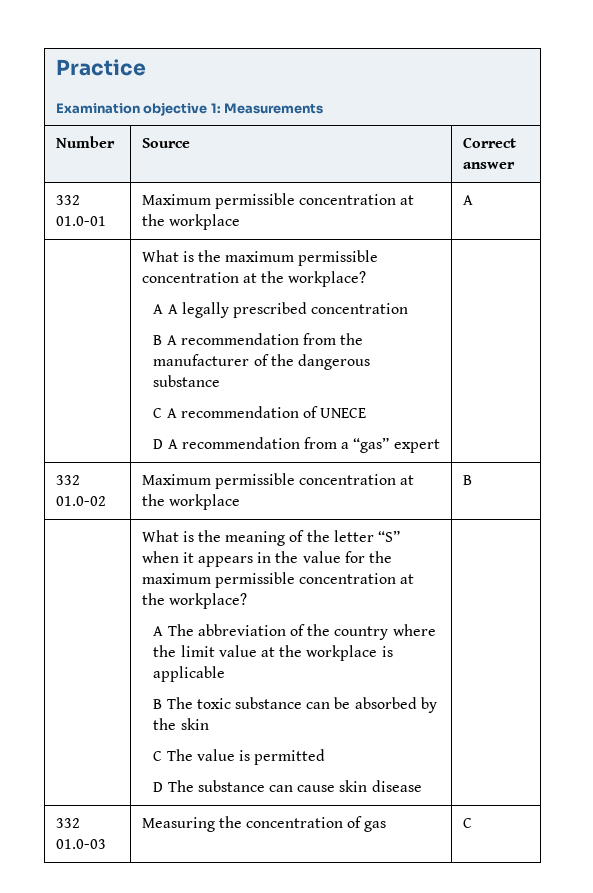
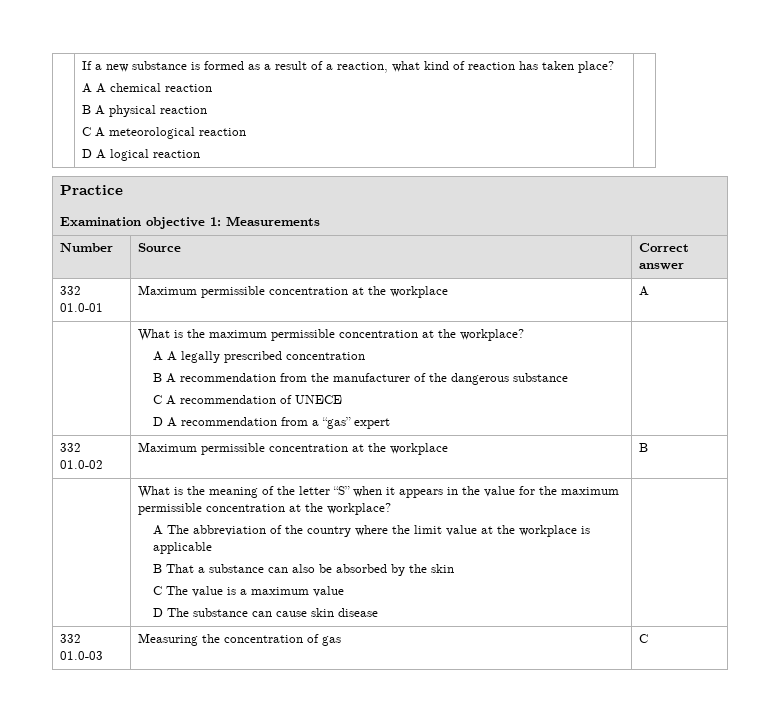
(55, 67) none -> [81,61,614,73] [81,83,212,93] [81,105,207,117] [81,127,246,139] [81,149,200,161] | If a new substance is formed as a result of a reaction, what kind of reaction has taken place? // A A chemical reaction // B A physical reaction // C A meteorological reaction // D A logical reaction | //
[166,697,331,709] The toxic substance can -> [166,564,316,573] That a substance can also
[254,749,326,765] permitted -> [240,586,345,597] a maximum value

